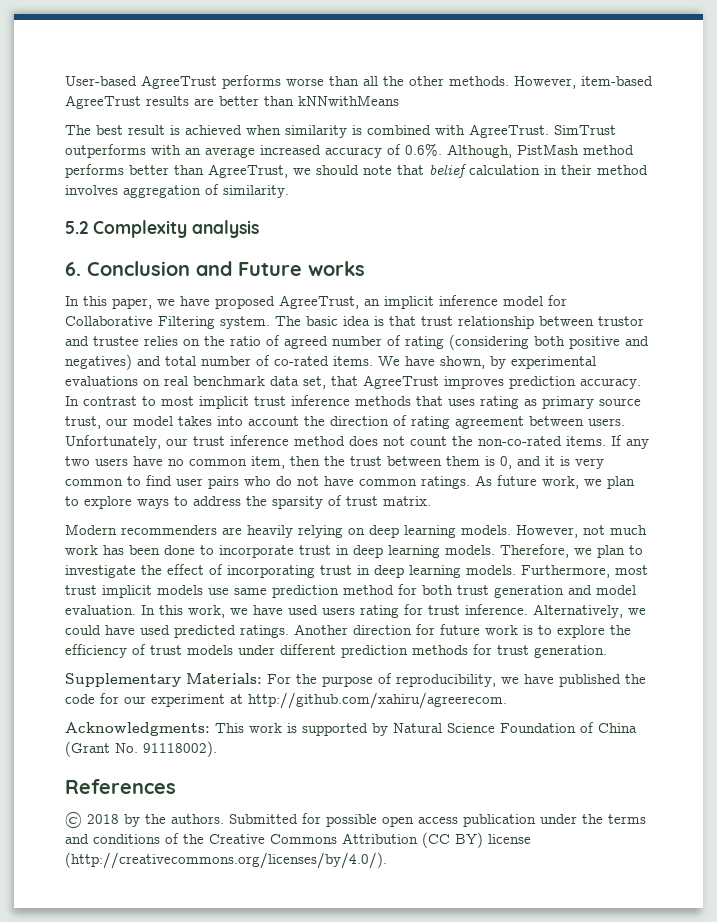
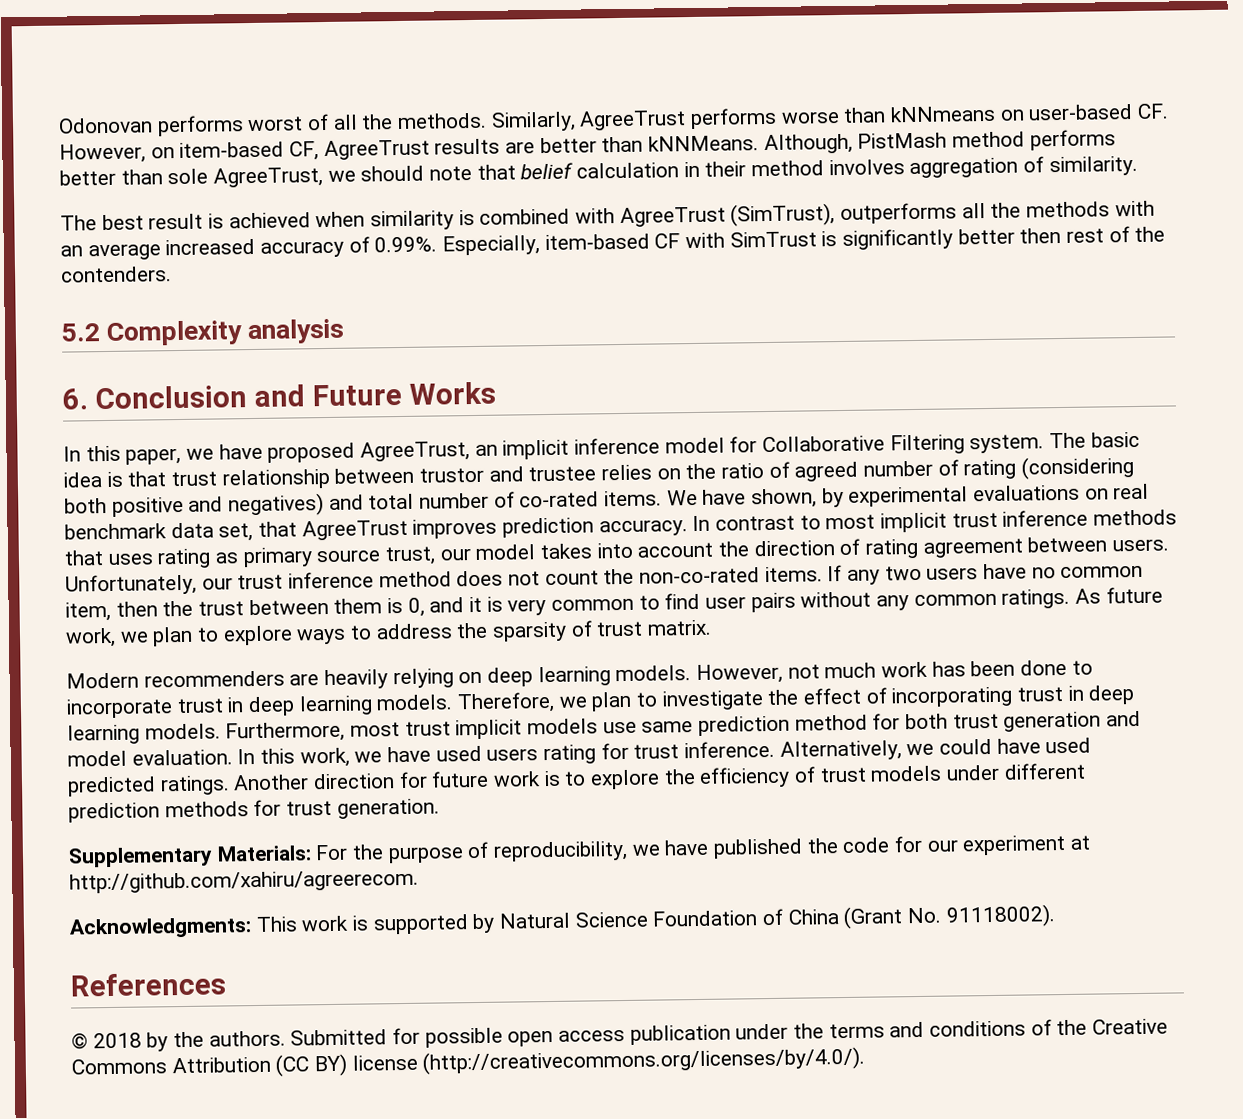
[65,75,653,89] User-based AgreeTrust performs worse than all the other methods. However, item-based -> [58,103,1170,137] [59,141,320,164] Odonovan performs worst of all the methods. Similarly, AgreeTrust performs worse than kNNmeans on user-based CF. However, on item-based CF,
[298,95,399,106] [65,124,616,138] [65,143,442,158] kNNwithMeans // The best result is achieved when similarity is combined with AgreeTrust. SimTrust outperforms with an average increased accuracy of 0.6%. -> [648,135,760,152] kNNMeans.
(204, 170) none -> [167,168,209,185] sole
(289, 191) none -> [60,200,1155,231] [60,226,1166,261] [60,266,172,283] // The best result is achieved when similarity is combined with AgreeTrust (SimTrust), outperforms all the methods with an average increased accuracy of 0.99%. Especially, item-based CF with SimTrust is significantly better then rest of the contenders.
[308,261,365,276] works -> [408,381,496,405] Works
[244,476,354,486] who do not have -> [800,591,910,611] without any

